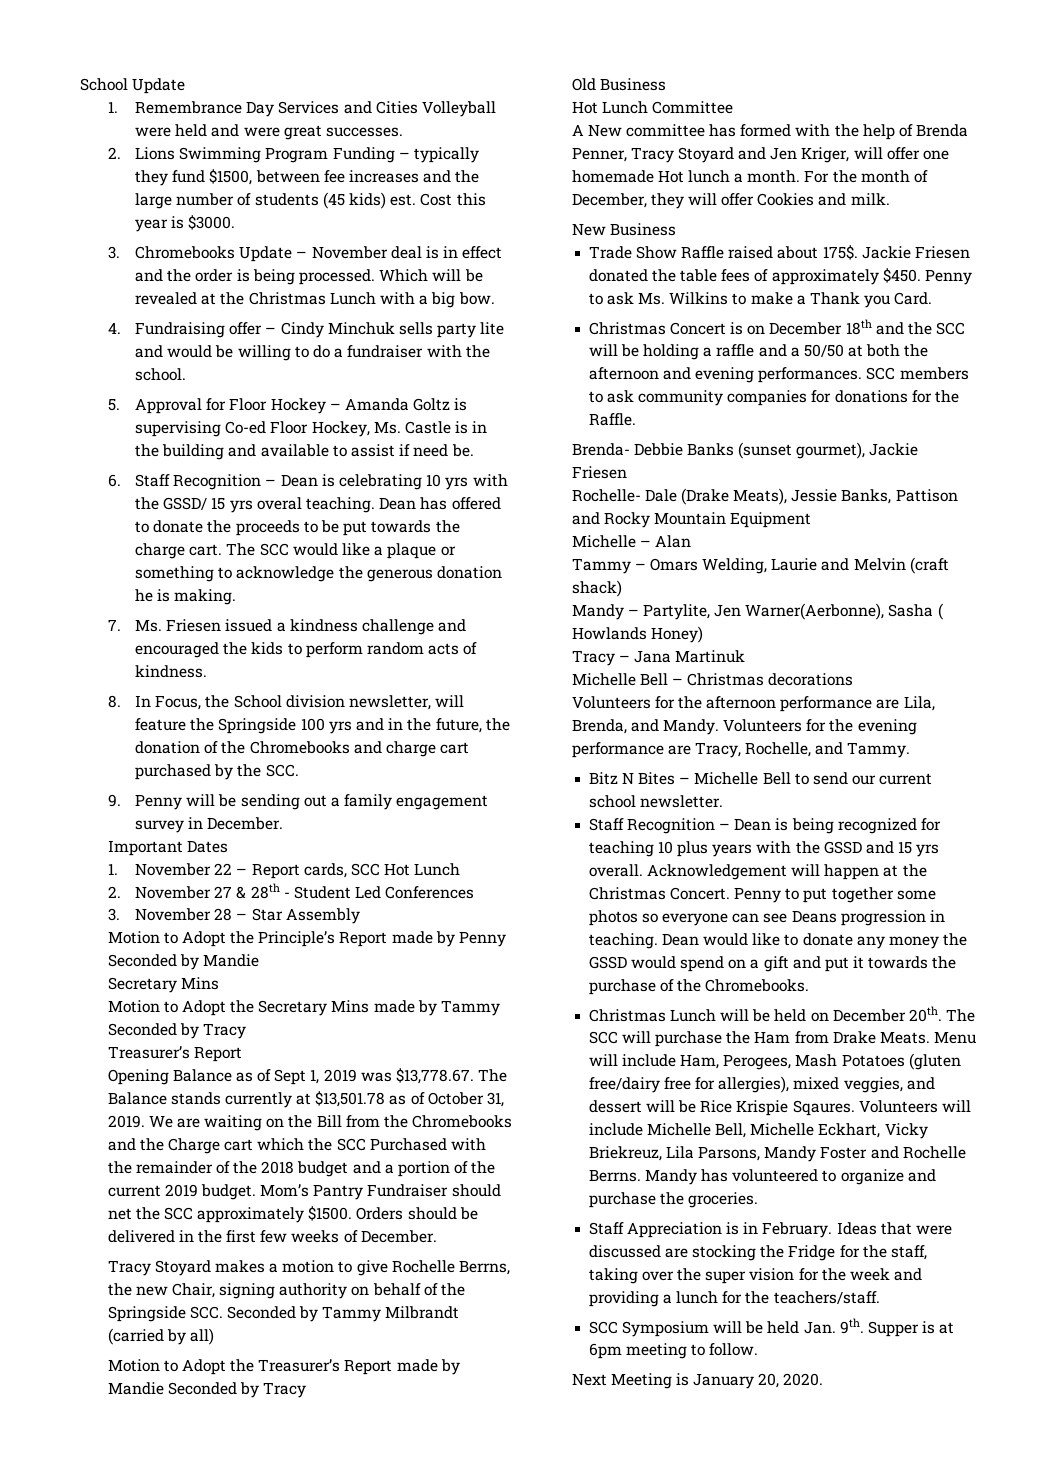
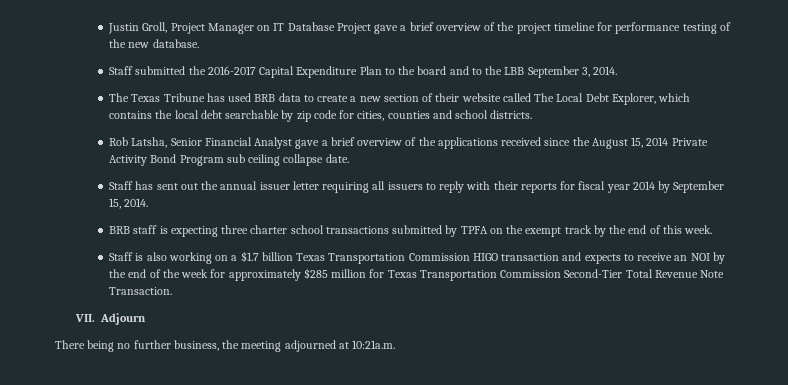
[80,78,186,94] [107,101,497,117] [135,124,404,140] [107,147,480,163] [135,169,480,186] [135,192,486,209] [135,215,236,232] [107,246,503,262] [135,269,483,285] [135,292,495,308] [107,322,505,338] [135,345,490,361] [135,368,187,381] [107,398,468,414] [135,421,488,437] [135,444,474,460] [107,474,508,490] [135,497,501,513] [135,520,460,536] [135,543,456,559] [135,566,503,582] [135,589,237,605] [107,619,467,635] [135,642,478,658] [135,665,208,678] [107,695,465,710] [135,718,510,734] [135,741,470,757] [135,764,299,780] [107,794,489,810] [135,817,284,833] [107,840,228,856] [107,863,461,879] [107,883,475,899] [107,908,360,924] [107,931,507,947] [107,954,259,970] [107,977,219,993] [107,1000,501,1016] [107,1023,246,1039] [107,1046,242,1062] [107,1068,508,1085] [107,1091,505,1108] [107,1115,513,1131] [107,1138,487,1154] [107,1161,496,1177] [107,1184,501,1200] [107,1206,478,1223] [107,1230,437,1243] [107,1260,511,1276] [107,1283,466,1299] [107,1306,460,1322] [107,1328,214,1345] [107,1359,460,1375] [107,1382,307,1398] [571,78,666,91] [571,101,733,114] [571,124,969,140] [571,147,950,163] [571,170,929,183] [571,193,890,209] [571,223,676,236] [588,245,970,260] [588,268,972,285] [588,292,933,308] [588,319,966,335] [588,344,929,360] [588,367,969,383] [588,390,959,406] [588,413,636,426] [571,442,919,459] [571,466,627,479] [571,488,958,505] [571,512,812,528] [571,535,691,548] [571,557,949,574] [571,580,622,597] [571,603,943,620] [571,626,703,643] [571,650,746,666] [571,673,854,686] [571,696,935,712] [571,719,917,735] [571,742,911,758] [588,772,933,785] [588,795,723,808] [588,818,941,834] [588,841,940,857] [588,864,927,880] [588,887,936,903] [588,910,945,926] [588,933,968,949] [588,956,957,972] [588,979,810,995] [588,1006,976,1022] [588,1031,977,1047] [588,1053,961,1070] [588,1076,935,1093] [588,1100,971,1116] [588,1123,928,1139] [588,1146,966,1162] [588,1169,936,1185] [588,1192,758,1208] [588,1222,952,1238] [588,1245,927,1261] [588,1268,923,1284] [588,1291,880,1307] [588,1318,955,1337] [588,1343,759,1359] [571,1373,824,1389] School Update // 1. Remembrance Day Services and Cities Volleyball were held and were great successes. // 2. Lions Swimming Program Funding – typically they fund $1500, between fee increases and the large number of students (45 kids) est. Cost this year is $3000. // 3. Chromebooks Update – November deal is in effect and the order is being processed. Which will be revealed at the Christmas Lunch with a big bow. // 4. Fundraising offer – Cindy Minchuk sells party lite and would be willing to do a fundraiser with the school. // 5. Approval for Floor Hockey – Amanda Goltz is supervising Co-ed Floor Hockey, Ms. Castle is in the building and available to assist if need be. // 6. Staff Recognition – Dean is celebrating 10 yrs with the GSSD/ 15 yrs overal teaching. Dean has offered to donate the proceeds to be put towards the charge cart. The SCC would like a plaque or something to acknowledge the generous donation he is making. // 7. Ms. Friesen issued a kindness challenge and encouraged the kids to perform random acts of kindness. // 8. In Focus, the School division newsletter, will feature the Springside 100 yrs and in the future, the donation of the Chromebooks and charge cart purchased by the SCC. // 9. Penny will be sending out a family engagement survey in December. // Important Dates // 1. November 22 – Report cards, SCC Hot Lunch // 2. November 27 & 28th - Student Led Conferences // 3. November 28 – Star Assembly // Motion to Adopt the Principle’s Report made by Penny Seconded by Mandie // Secretary Mins // Motion to Adopt the Secretary Mins made by Tammy Seconded by Tracy // Treasurer’s Report // Opening Balance as of Sept 1, 2019 was $13,778.67. The Balance stands currently at $13,501.78 as of October 31, 2019. We are waiting on the Bill from the Chromebooks and the Charge cart which the SCC Purchased with the remainder of the 2018 budget and a portion of the current 2019 budget. Mom’s Pantry Fundraiser should net the SCC approximately $1500. Orders should be delivered in the first few weeks of December. // Tracy Stoyard makes a motion to give Rochelle Berrns, the new Chair, signing authority on behalf of the Springside SCC. Seconded by Tammy Milbrandt (carried by all) // Motion to Adopt the Treasurer’s Report made by Mandie Seconded by Tracy // Old Business // Hot Lunch Committee // A New committee has formed with the help of Brenda Penner, Tracy Stoyard and Jen Kriger, will offer one homemade Hot lunch a month. For the month of December, they will offer Cookies and milk. // New Business // Trade Show Raffle raised about 175$. Jackie Friesen donated the table fees of approximately $450. Penny to ask Ms. Wilkins to make a Thank you Card. // Christmas Concert is on December 18th and the SCC will be holding a raffle and a 50/50 at both the afternoon and evening performances. SCC members to ask community companies for donations for the Raffle. // Brenda- Debbie Banks (sunset gourmet), Jackie Friesen // Rochelle- Dale (Drake Meats), Jessie Banks, Pattison and Rocky Mountain Equipment // Michelle – Alan // Tammy – Omars Welding, Laurie and Melvin (craft shack) // Mandy – Partylite, Jen Warner(Aerbonne), Sasha ( Howlands Honey) // Tracy – Jana Martinuk // Michelle Bell – Christmas decorations // Volunteers for the afternoon performance are Lila, Brenda, and Mandy. Volunteers for the evening performance are Tracy, Rochelle, and Tammy. // Bitz N Bites – Michelle Bell to send our current school newsletter. // Staff Recognition – Dean is being recognized for teaching 10 plus years with the GSSD and 15 yrs overall. Acknowledgement will happen at the Christmas Concert. Penny to put together some photos so everyone can see Deans progression in teaching. Dean would like to donate any money the GSSD would spend on a gift and put it towards the purchase of the Chromebooks. // Christmas Lunch will be held on December 20th. The SCC will purchase the Ham from Drake Meats. Menu will include Ham, Perogees, Mash Potatoes (gluten free/dairy free for allergies), mixed veggies, and dessert will be Rice Krispie Sqaures. Volunteers will include Michelle Bell, Michelle Eckhart, Vicky Briekreuz, Lila Parsons, Mandy Foster and Rochelle Berrns. Mandy has volunteered to organize and purchase the groceries. // Staff Appreciation is in February. Ideas that were discussed are stocking the Fridge for the staff, taking over the super vision for the week and providing a lunch for the teachers/staff. // SCC Symposium will be held Jan. 9th. Supper is at 6pm meeting to follow. // Next Meeting is January 20, 2020. -> [108,22,731,34] [109,39,199,48] [109,66,618,78] [109,93,691,105] [109,110,533,122] [109,137,708,149] [109,154,349,166] [109,181,725,193] [109,198,149,209] [109,225,713,237] [109,251,725,264] [109,268,725,281] [109,287,173,295] [74,313,146,325] [55,340,396,352] Justin Groll, Project Manager on IT Database Project gave a brief overview of the project timeline for performance testing of the new database. // Staff submitted the 2016-2017 Capital Expenditure Plan to the board and to the LBB September 3, 2014. // The Texas Tribune has used BRB data to create a new section of their website called The Local Debt Explorer, which contains the local debt searchable by zip code for cities, counties and school districts. // Rob Latsha, Senior Financial Analyst gave a brief overview of the applications received since the August 15, 2014 Private Activity Bond Program sub ceiling collapse date. // Staff has sent out the annual issuer letter requiring all issuers to reply with their reports for fiscal year 2014 by September 15, 2014. // BRB staff is expecting three charter school transactions submitted by TPFA on the exempt track by the end of this week. // Staff is also working on a $1.7 billion Texas Transportation Commission HIGO transaction and expects to receive an NOI by the end of the week for approximately $285 million for Texas Transportation Commission Second-Tier Total Revenue Note Transaction. // VII. Adjourn // There being no further business, the meeting adjourned at 10:21a.m.

